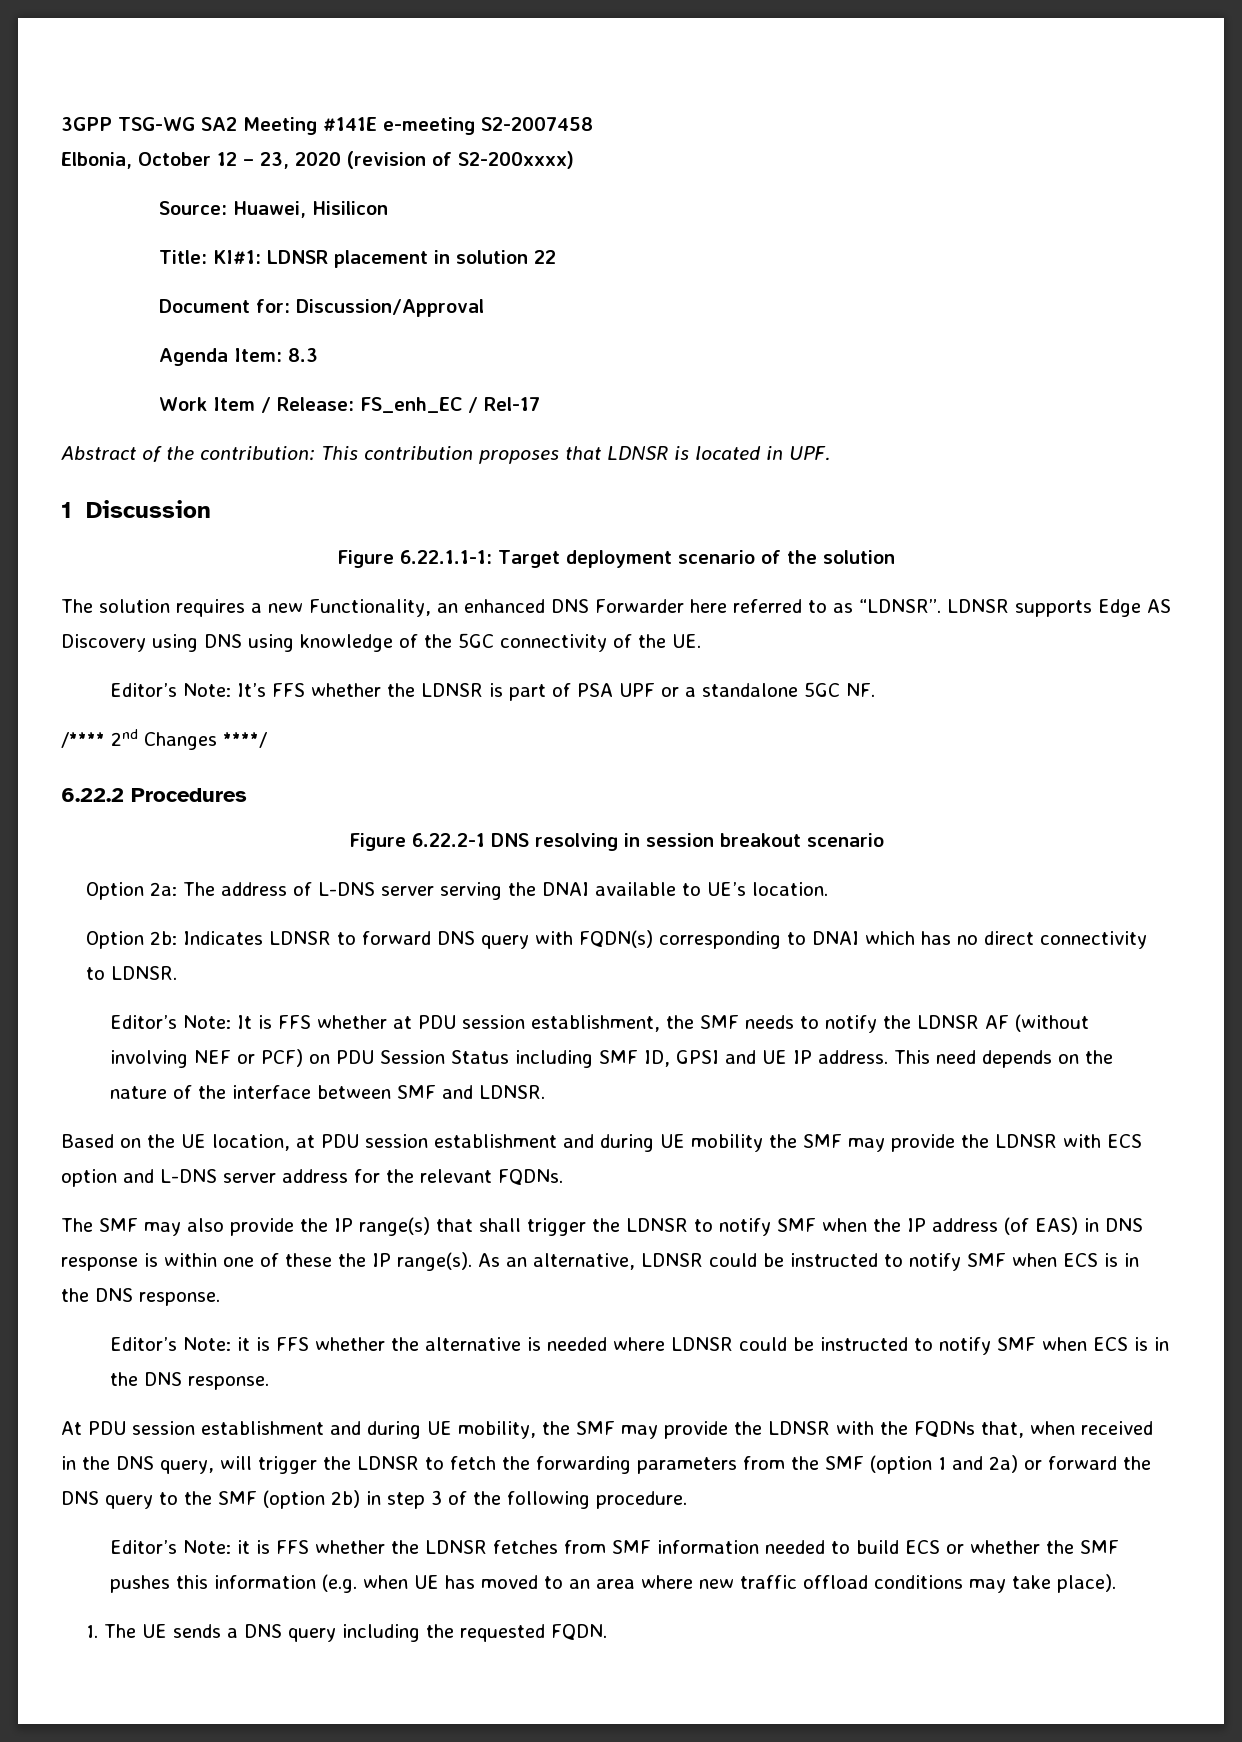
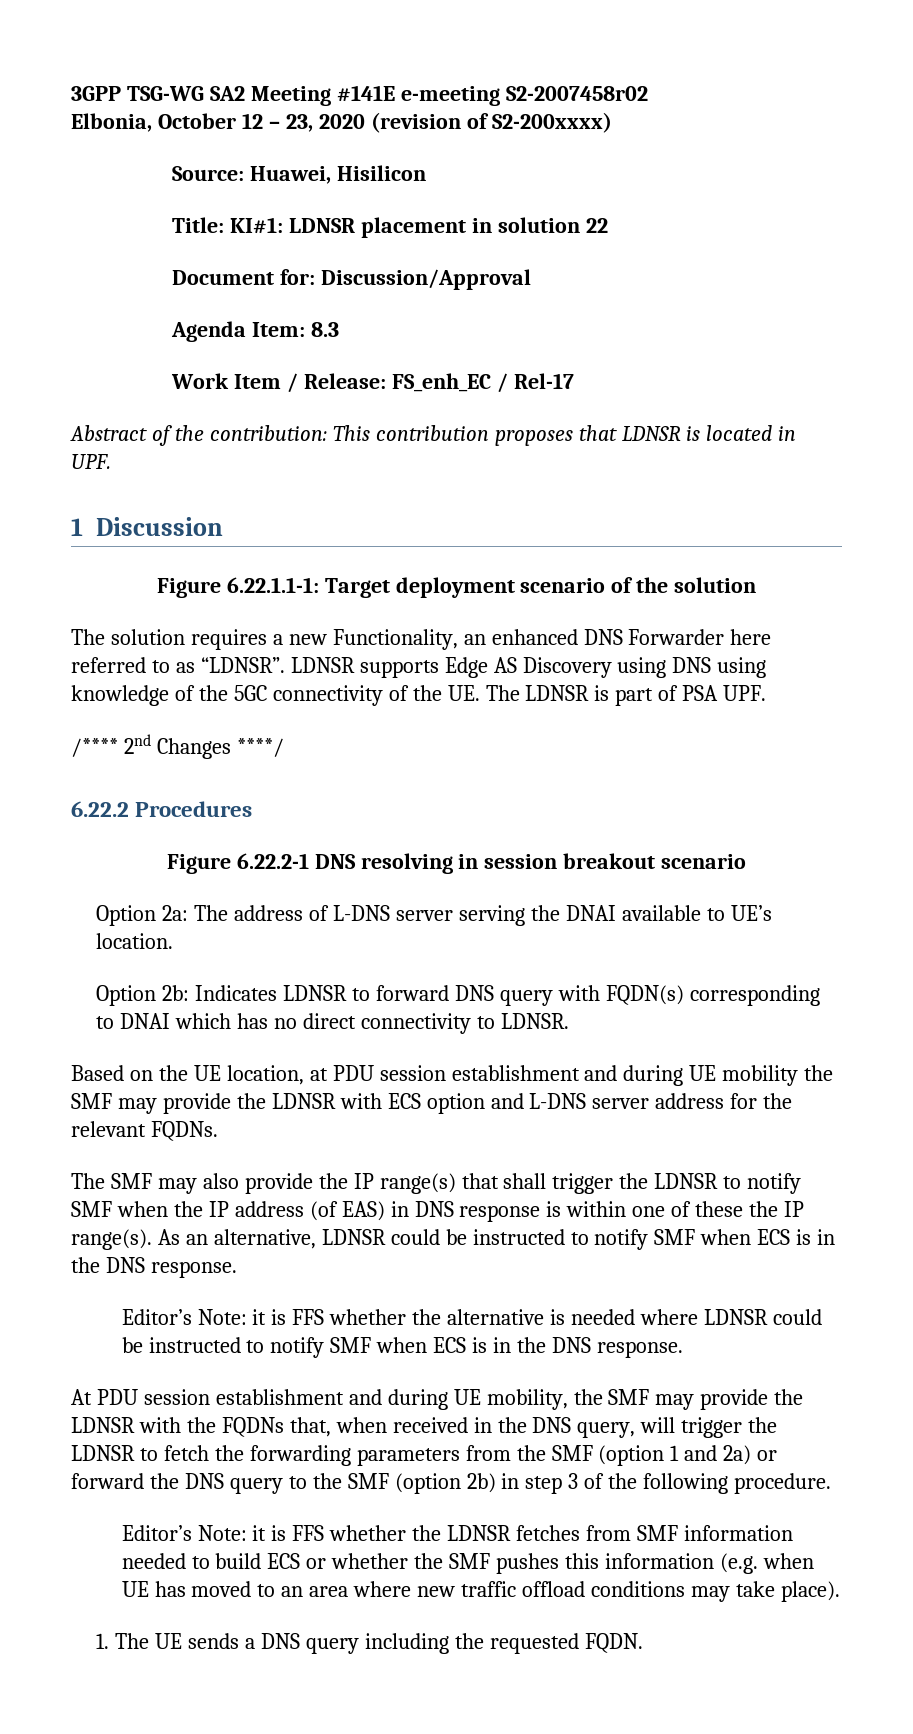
[481,117,593,131] S2-2007458 -> [505,86,648,101] S2-2007458r02
[110,683,416,697] // Editor’s Note: It’s FFS whether the -> [485,685,520,701] The
[619,682,876,697] UPF or a standalone 5GC NF. -> [723,685,767,701] UPF.
[110,1014,1090,1033] [110,1049,1114,1068] [110,1085,546,1099] // Editor’s Note: It is FFS whether at PDU session establishment, the SMF needs to notify the LDNSR AF (without involving NEF or PCF) on PDU Session Status including SMF ID, GPSI and UE IP address. This need depends on the nature of the interface between SMF and LDNSR. -> (569, 1021) none

